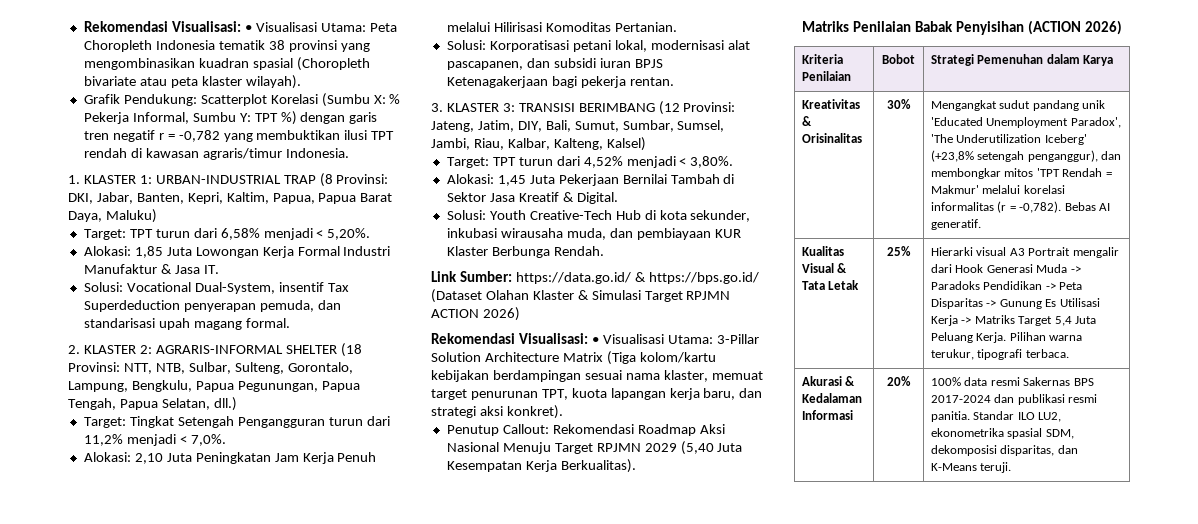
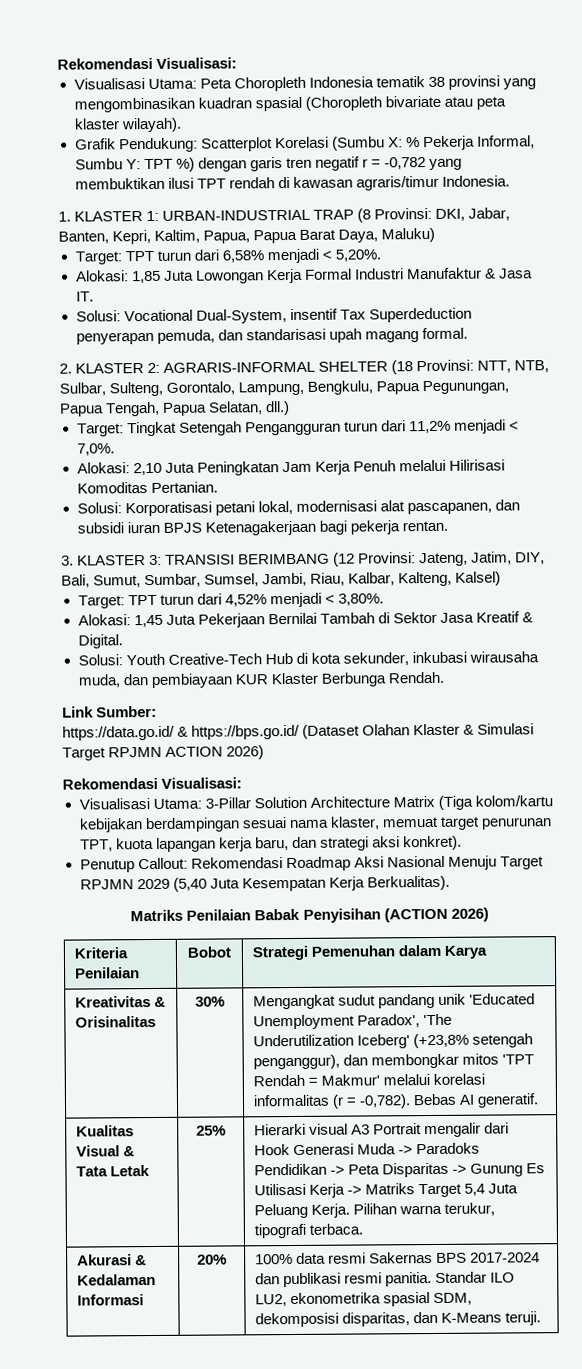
[83,21,252,32] Rekomendasi Visualisasi: • -> [57,57,238,70] Rekomendasi Visualisasi: //
(512, 276) none -> (158, 711) //
[591,337,599,344] • -> (243, 783) //

